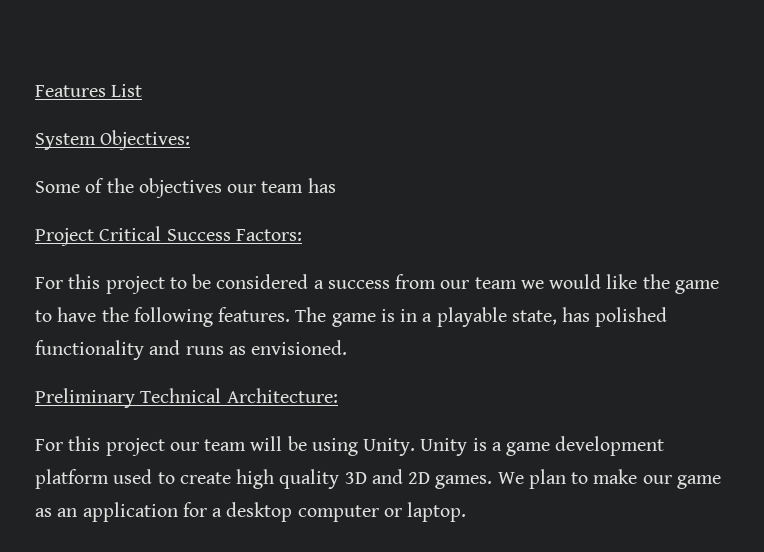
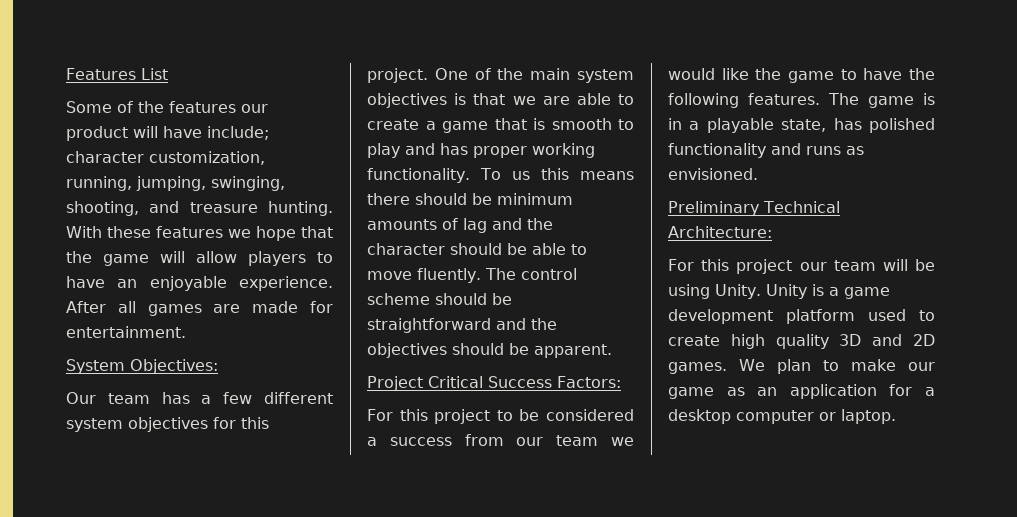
[35,130,191,150] [35,178,336,198] System Objectives: // Some of the objectives our team has -> [66,101,268,113] [66,126,269,141] [66,151,265,165] [66,176,285,191] [66,201,333,216] [66,226,333,241] [66,251,333,266] [66,276,333,291] [66,301,333,316] [66,326,186,338] [66,359,218,374] [66,392,333,404] [66,417,269,432] [367,68,634,83] [367,93,634,108] [367,118,634,133] [367,143,595,158] [367,168,634,183] [367,193,573,205] [367,218,553,233] [367,243,587,255] [367,268,577,283] [367,293,512,305] [367,318,557,333] [367,343,612,358] Some of the features our product will have include; character customization, running, jumping, swinging, shooting, and treasure hunting. With these features we hope that the game will allow players to have an enjoyable experience. After all games are made for entertainment. // System Objectives: // Our team has a few different system objectives for this project. One of the main system objectives is that we are able to create a game that is smooth to play and has proper working functionality. To us this means there should be minimum amounts of lag and the character should be able to move fluently. The control scheme should be straightforward and the objectives should be apparent.

